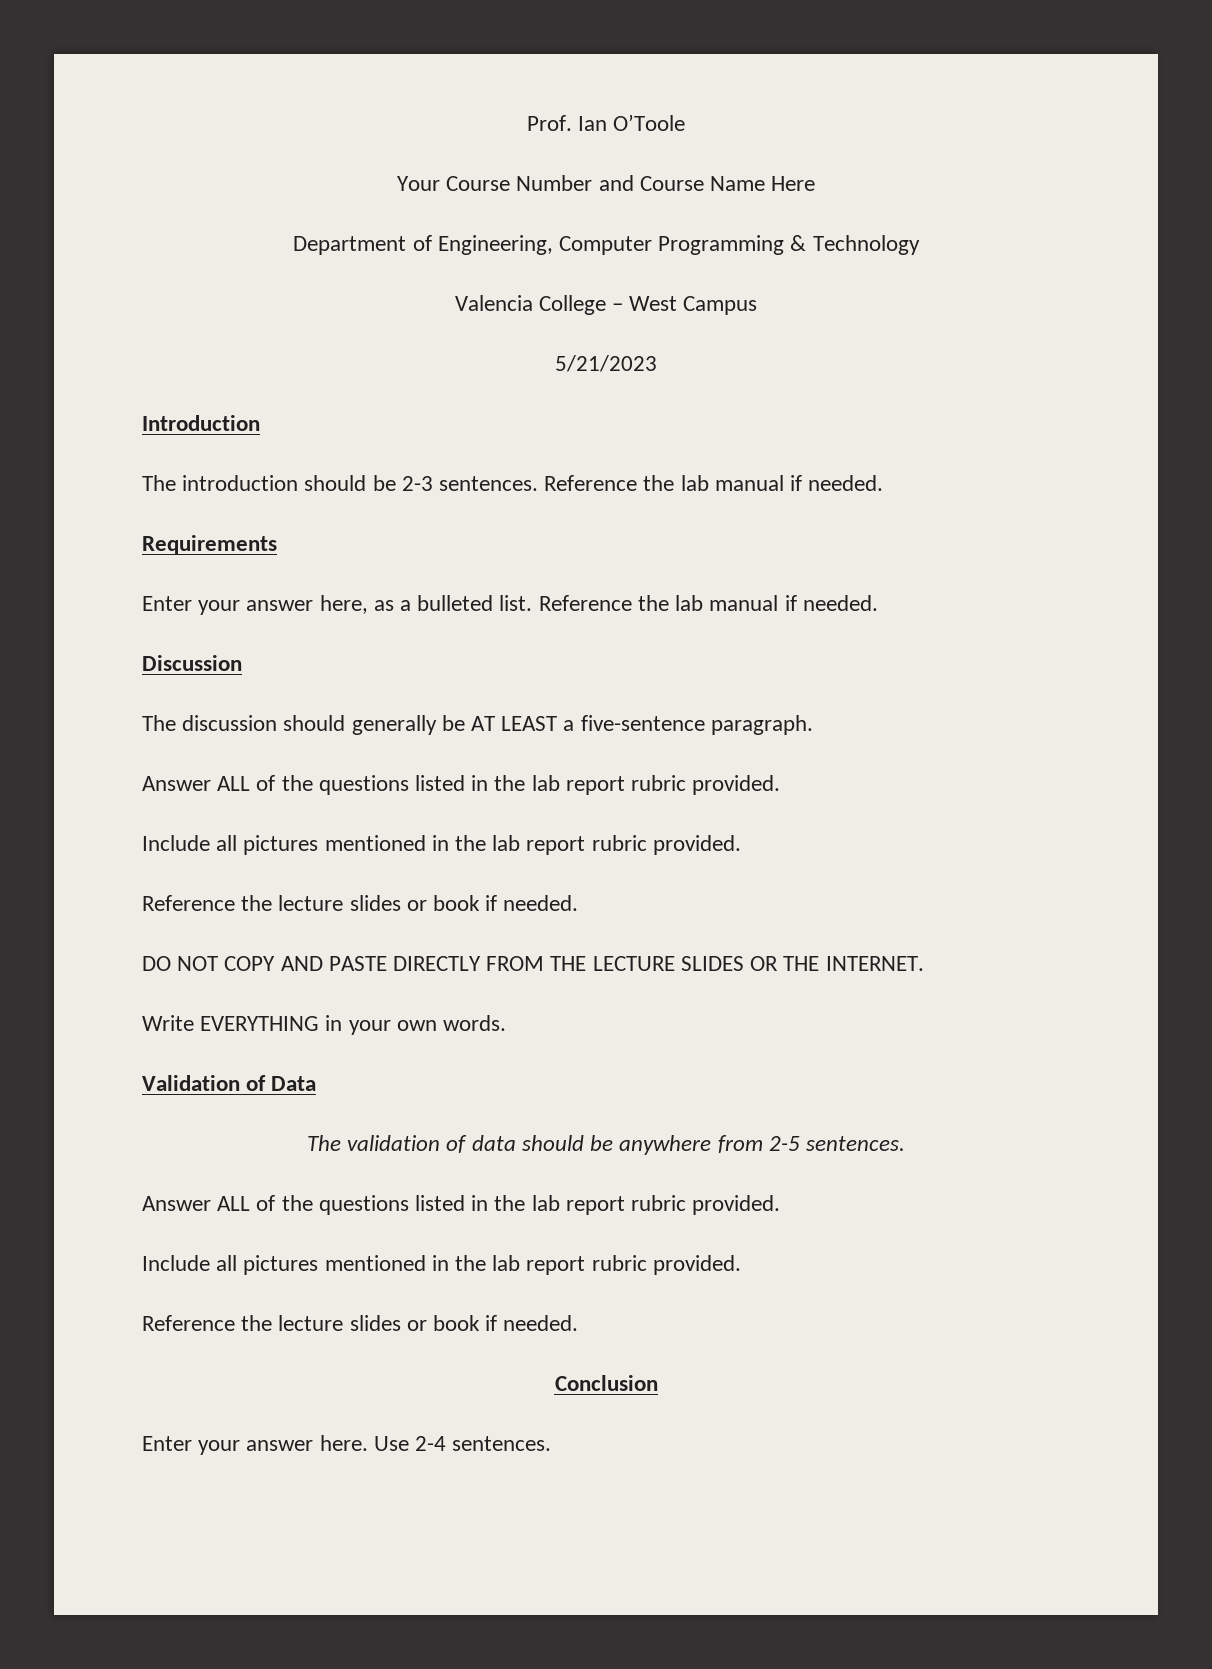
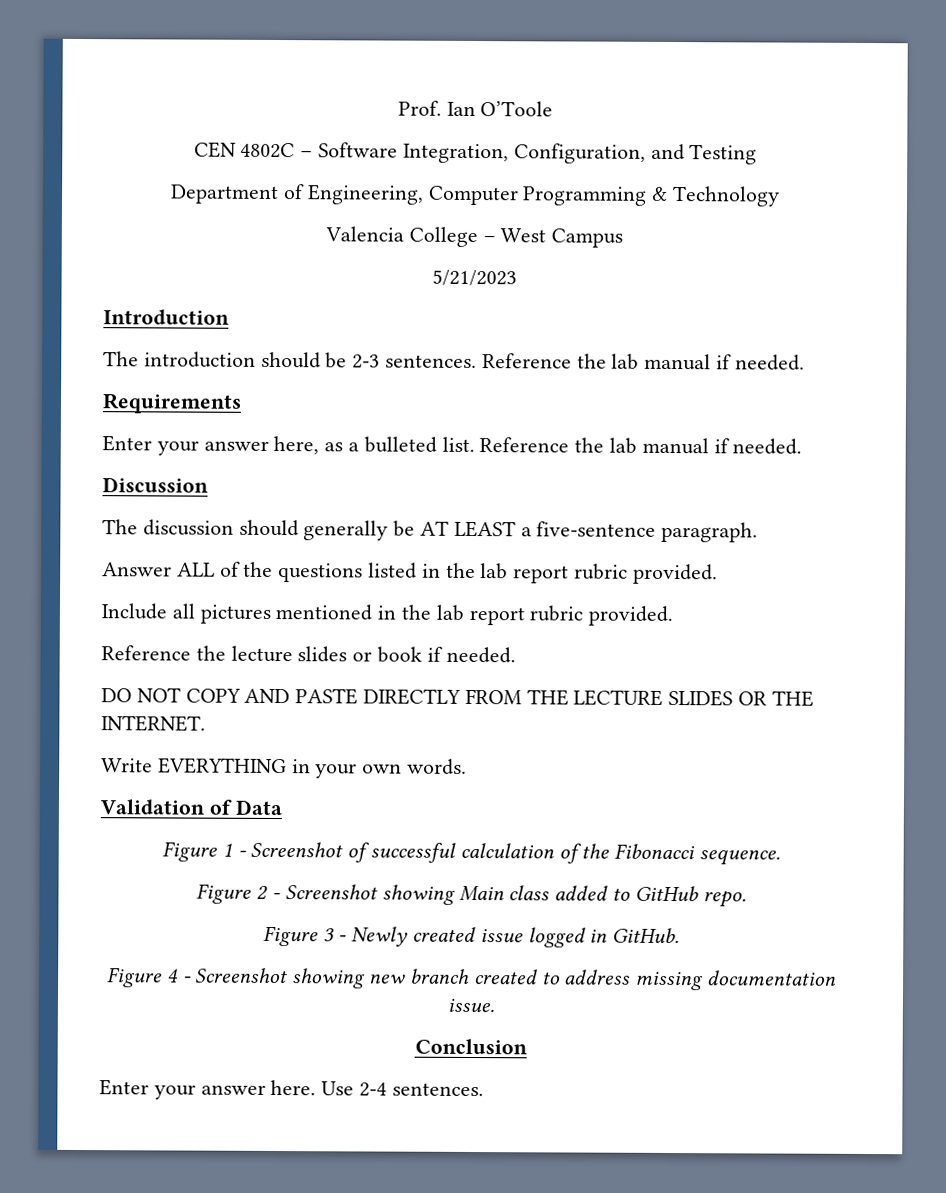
[396,175,816,191] Your Course Number and Course Name Here -> [193,141,758,165] CEN 4802C – Software Integration, Configuration, and Testing
[307,1135,905,1155] [142,1195,781,1215] [142,1255,741,1275] [142,1315,579,1331] The validation of data should be anywhere from 2-5 sentences. // Answer ALL of the questions listed in the lab report rubric provided. // Include all pictures mentioned in the lab report rubric provided. // Reference the lecture slides or book if needed. -> [161,841,782,866] [196,883,747,908] [262,925,681,948] [107,967,837,991] [446,998,495,1013] Figure 1 - Screenshot of successful calculation of the Fibonacci sequence. // Figure 2 - Screenshot showing Main class added to GitHub repo. // Figure 3 - Newly created issue logged in GitHub. // Figure 4 - Screenshot showing new branch created to address missing documentation issue.

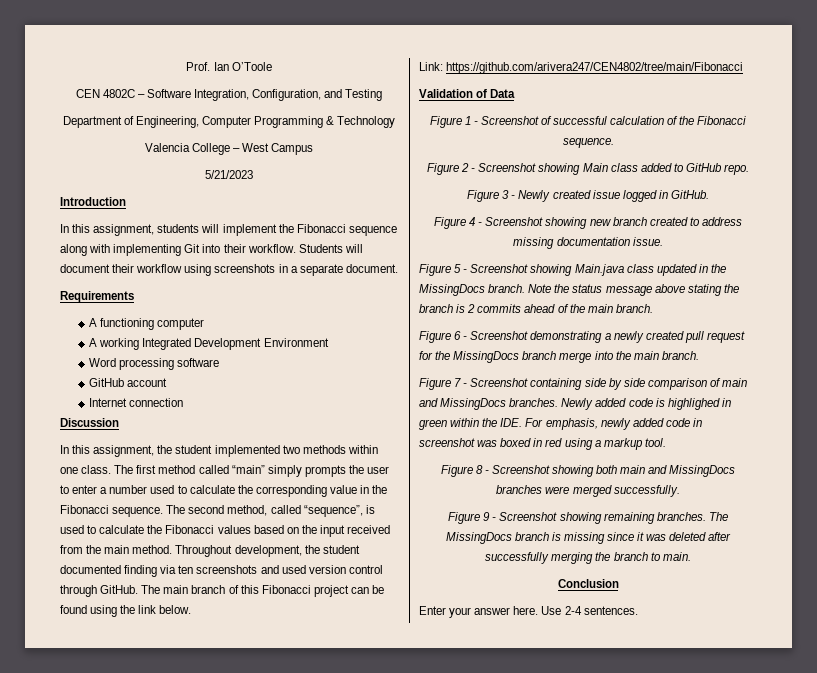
[103,351,805,371] [102,393,242,414] [102,435,803,456] [102,477,209,493] [102,519,759,543] [102,561,718,585] [101,603,674,627] [101,645,516,664] [101,687,814,707] [101,715,206,732] [101,757,468,779] The introduction should be 2-3 sentences. Reference the lab manual if needed. // Requirements // Enter your answer here, as a bulleted list. Reference the lab manual if needed. // Discussion // The discussion should generally be AT LEAST a five-sentence paragraph. // Answer ALL of the questions listed in the lab report rubric provided. // Include all pictures mentioned in the lab report rubric provided. // Reference the lecture slides or book if needed. // DO NOT COPY AND PASTE DIRECTLY FROM THE LECTURE SLIDES OR THE INTERNET. // Write EVERYTHING in your own words. -> [60,224,397,236] [60,244,363,256] [60,264,398,276] [60,291,134,303] [89,318,205,330] [89,338,329,350] [89,358,220,370] [89,378,168,387] [89,398,184,407] [60,418,119,427] [60,445,378,457] [60,465,390,477] [60,485,388,497] [60,505,375,517] [60,525,391,537] [60,545,360,557] [60,565,383,577] [60,585,385,597] [60,605,192,617] [419,62,744,74] In this assignment, students will implement the Fibonacci sequence along with implementing Git into their workflow. Students will document their workflow using screenshots in a separate document. // Requirements // A functioning computer // A working Integrated Development Environment // Word processing software // GitHub account // Internet connection // Discussion // In this assignment, the student implemented two methods within one class. The first method called “main” simply prompts the user to enter a number used to calculate the corresponding value in the Fibonacci sequence. The second method, called “sequence”, is used to calculate the Fibonacci values based on the input received from the main method. Throughout development, the student documented finding via ten screenshots and used version control through GitHub. The main branch of this Fibonacci project can be found using the link below. // Link: https://github.com/arivera247/CEN4802/tree/main/Fibonacci
(495, 1005) none -> [419,264,726,276] [419,284,739,296] [419,304,653,313] [419,331,745,343] [419,351,699,363] [419,378,748,390] [419,398,731,410] [419,418,702,430] [419,438,666,450] [440,465,736,477] [496,485,680,497] [448,512,728,524] [445,532,732,544] [485,552,691,564] // Figure 5 - Screenshot showing Main.java class updated in the MissingDocs branch. Note the status message above stating the branch is 2 commits ahead of the main branch. // Figure 6 - Screenshot demonstrating a newly created pull request for the MissingDocs branch merge into the main branch. // Figure 7 - Screenshot containing side by side comparison of main and MissingDocs branches. Newly added code is highlighed in green within the IDE. For emphasis, newly added code in screenshot was boxed in red using a markup tool. // Figure 8 - Screenshot showing both main and MissingDocs branches were merged successfully. // Figure 9 - Screenshot showing remaining branches. The MissingDocs branch is missing since it was deleted after successfully merging the branch to main.

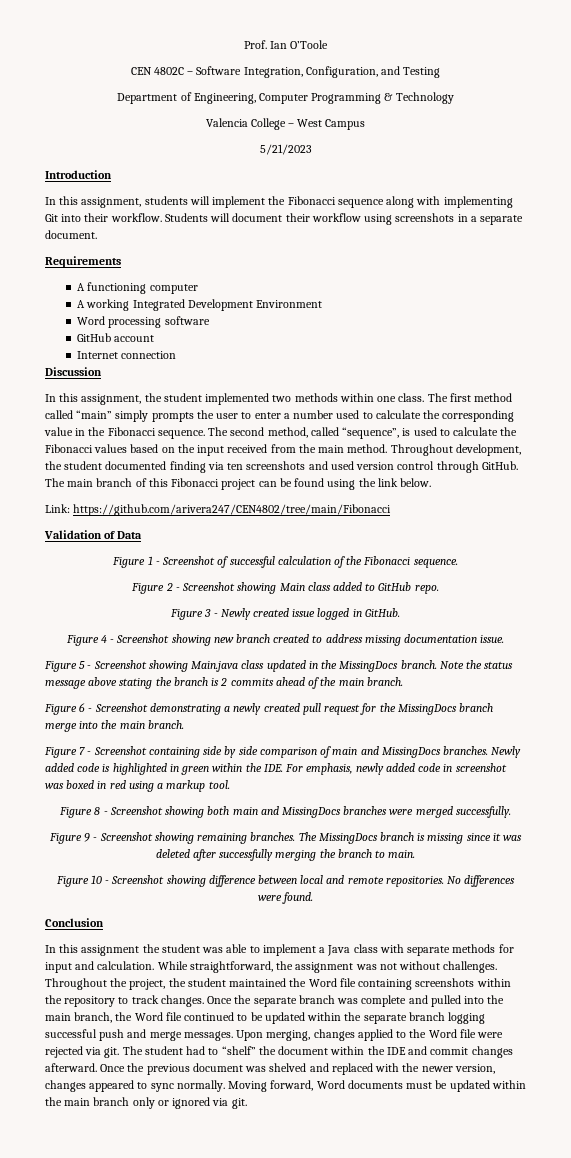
[667,398,720,410] highlighed -> [112,763,167,775] highlighted
[557,579,619,588] [419,606,638,618] Conclusion // Enter your answer here. Use 2-4 sentences. -> [55,875,516,887] [257,892,314,904] [45,918,104,927] [45,944,514,956] [45,961,498,973] [45,978,511,990] [45,995,505,1007] [45,1012,486,1024] [45,1029,504,1041] [45,1046,513,1058] [45,1063,495,1075] [45,1080,526,1092] [45,1097,247,1109] Figure 10 - Screenshot showing difference between local and remote repositories. No differences were found. // Conclusion // In this assignment the student was able to implement a Java class with separate methods for input and calculation. While straightforward, the assignment was not without challenges. Throughout the project, the student maintained the Word file containing screenshots within the repository to track changes. Once the separate branch was complete and pulled into the main branch, the Word file continued to be updated within the separate branch logging successful push and merge messages. Upon merging, changes applied to the Word file were rejected via git. The student had to “shelf” the document within the IDE and commit changes afterward. Once the previous document was shelved and replaced with the newer version, changes appeared to sync normally. Moving forward, Word documents must be updated within the main branch only or ignored via git.

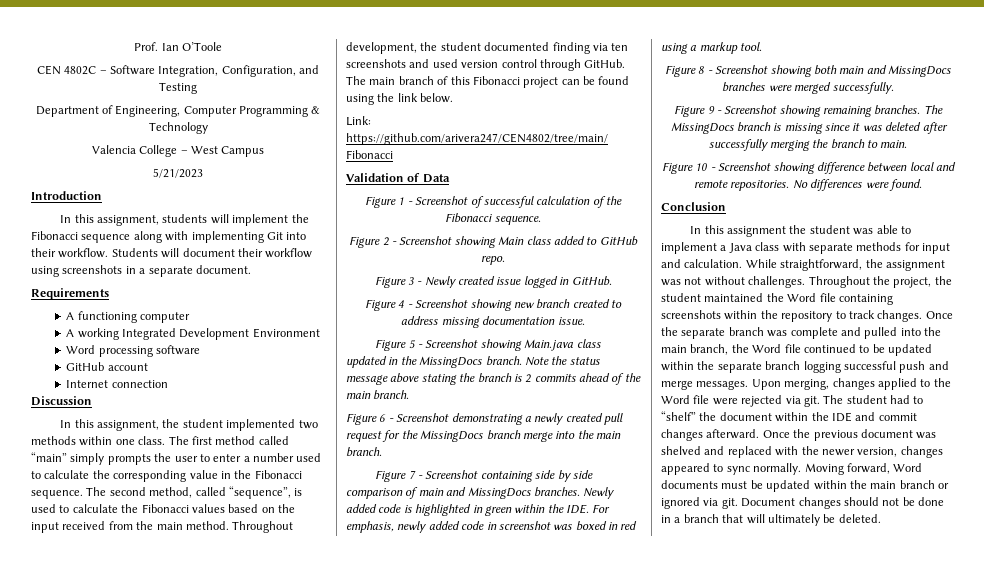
[132,1097,155,1109] only -> (935, 484) none
(247, 1103) none -> [741,497,944,509] [661,514,881,526] Document changes should not be done in a branch that will ultimately be deleted.

